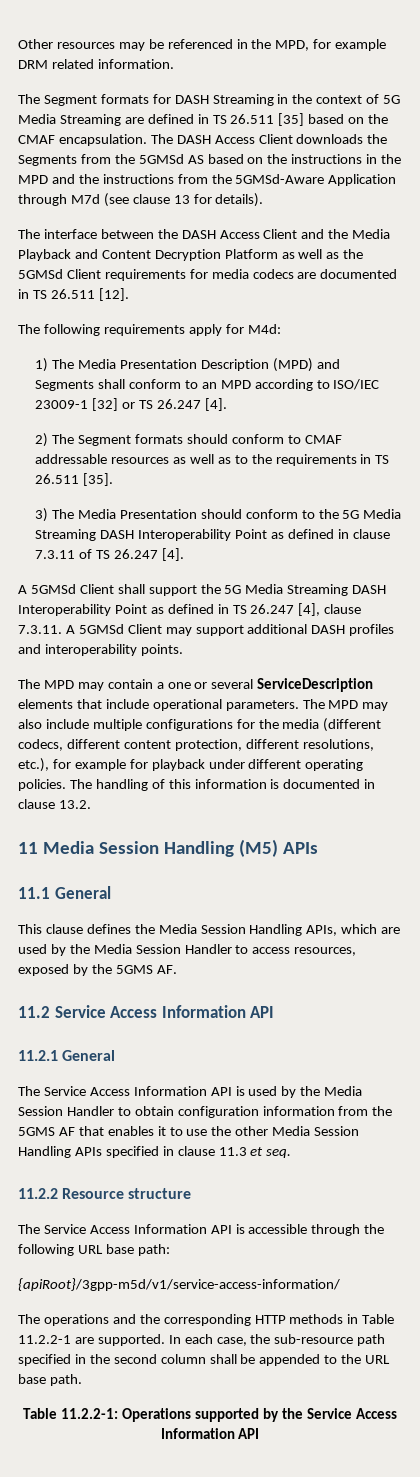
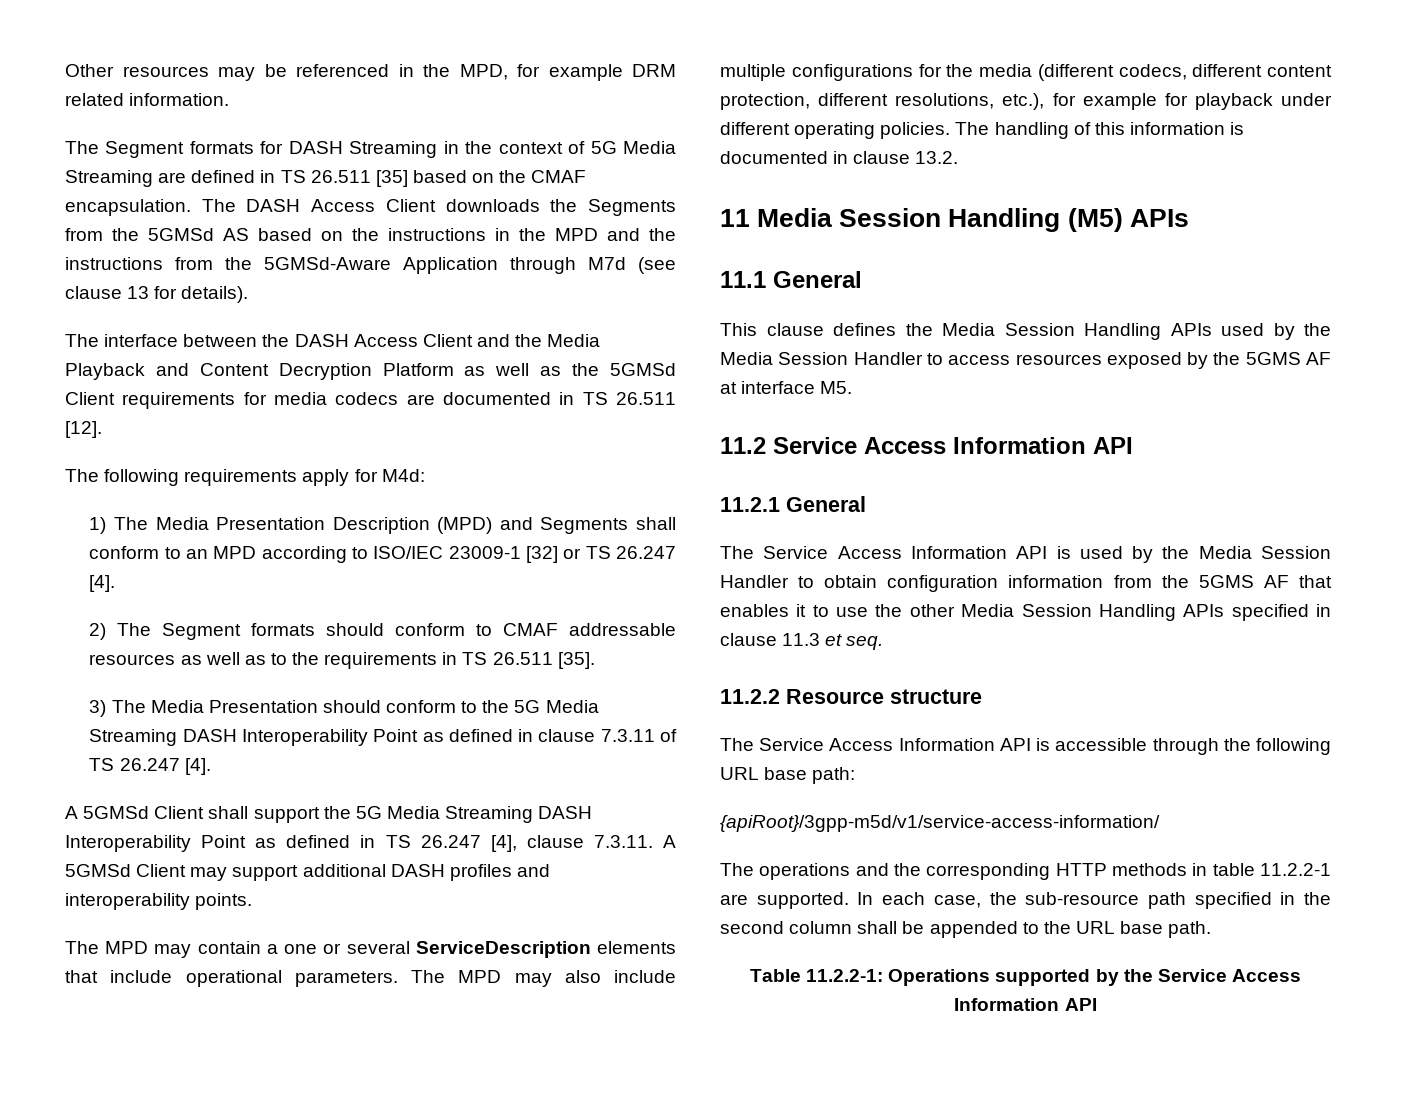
[306,924,401,936] APIs, which are -> [1170,323,1212,336] APIs
[294,947,357,956] resources, -> [1015,354,1102,365] resources
[156,965,177,974] AF. -> [1306,352,1331,365] [720,381,853,394] AF at interface M5.
[362,1314,395,1324] Table -> [1212,863,1255,876] table

